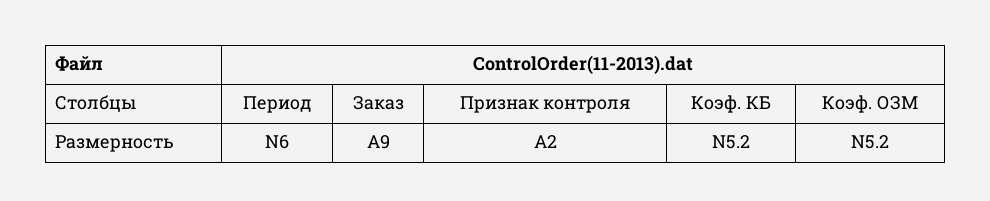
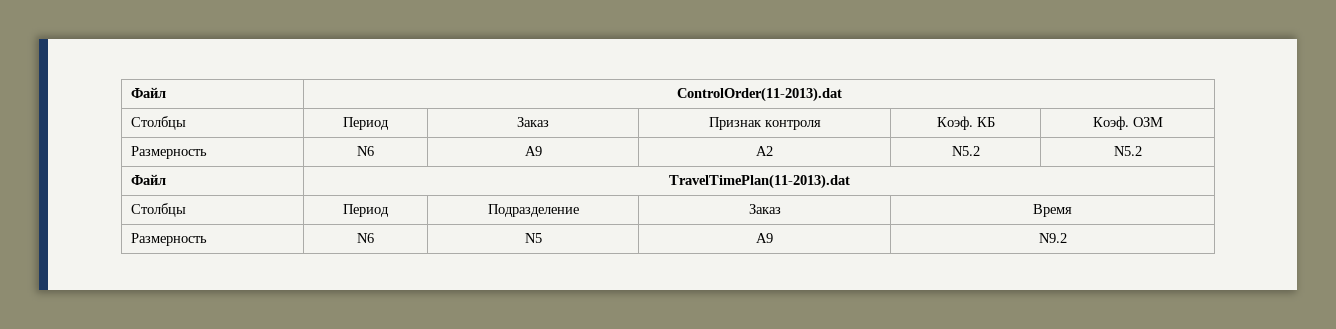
(889, 142) none -> [131,174,167,185] [668,174,850,189] [131,203,187,217] [343,204,389,217] [487,204,579,217] [748,204,781,214] [1033,204,1072,217] [131,233,208,246] [357,233,374,243] [524,233,542,243] [756,233,773,243] [1038,233,1067,243] // Файл | TravelTimePlan(11-2013).dat // Столбцы | Период | Подразделение | Заказ | Время // Размерность | N6 | N5 | A9 | N9.2

